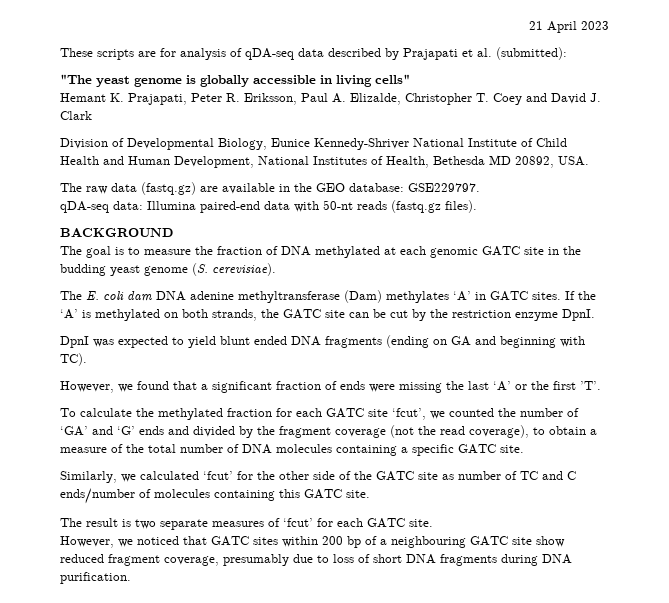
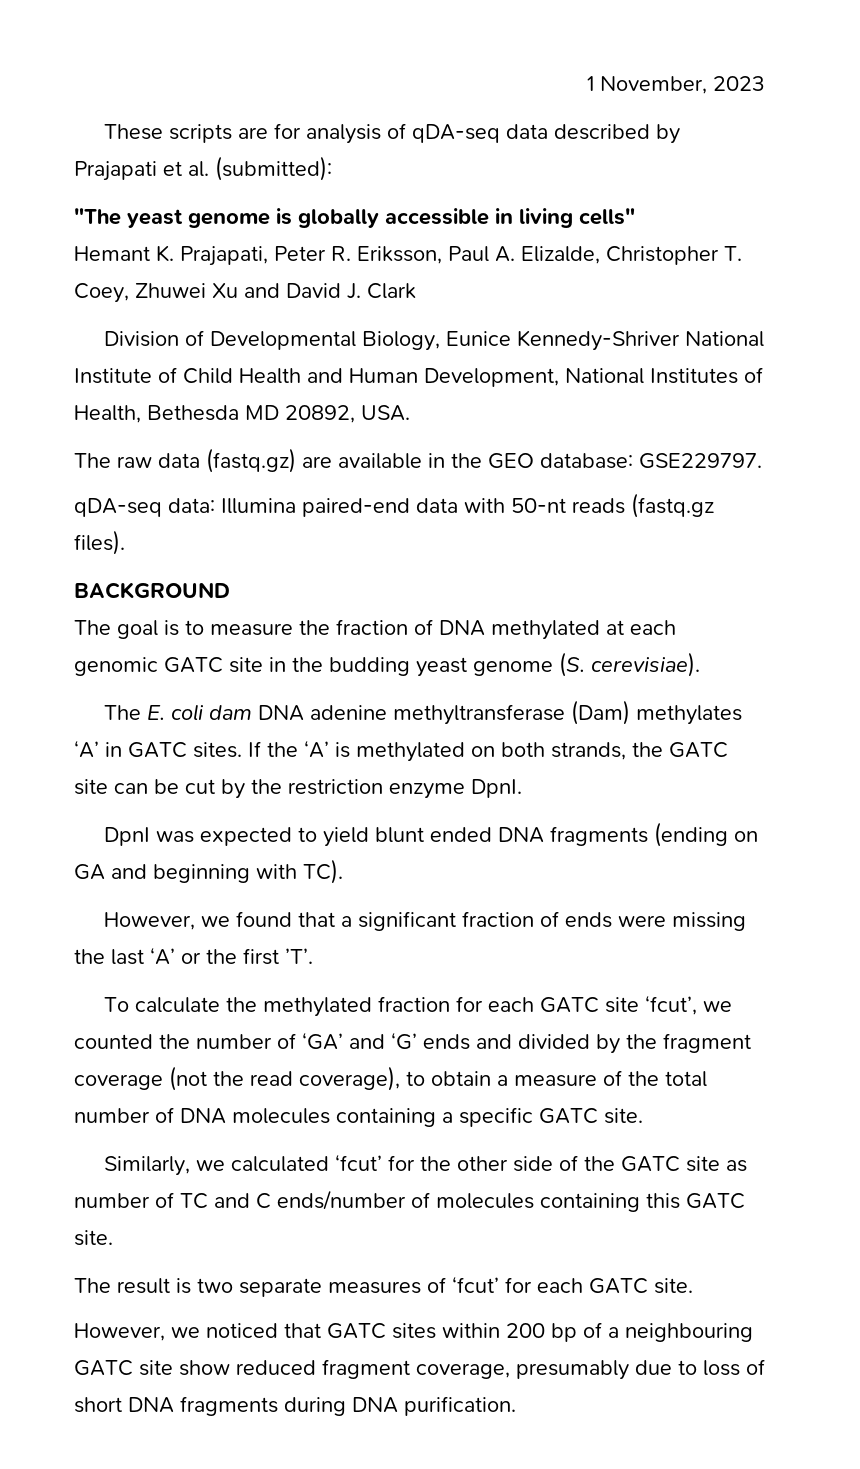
[529,21,577,33] 21 April -> [587,76,707,94] 1 November,
[493,93,522,105] Coey -> [74,283,238,303] Coey, Zhuwei Xu

